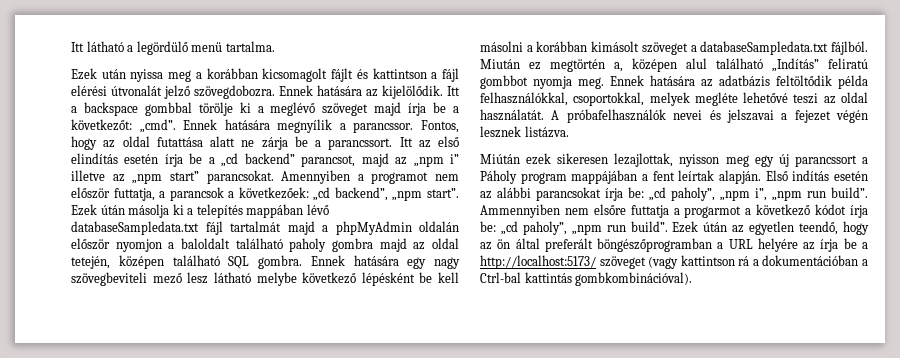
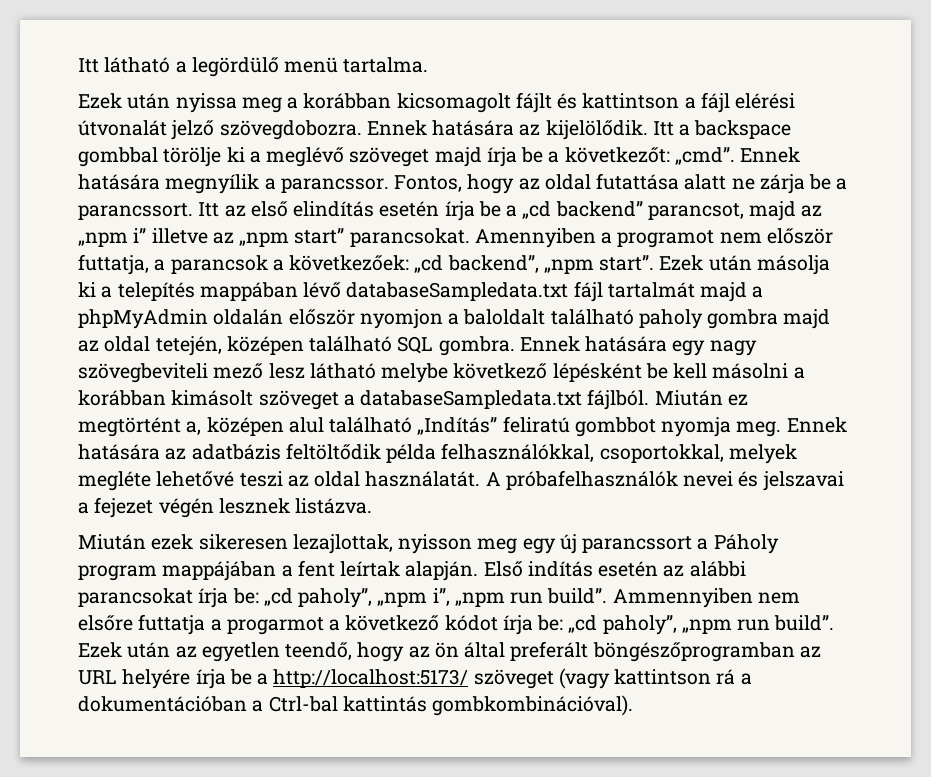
[100,205,125,215] útán -> [708,255,752,271] után
[550,59,605,72] megtörtén -> [78,417,181,437] megtörtént
[480,154,520,164] Miútán -> [78,534,146,550] Miután
[703,222,728,232] útán -> [127,642,171,658] után
[717,242,724,249] a -> [799,646,821,658] az
[803,242,816,250] az -> (191, 679) none

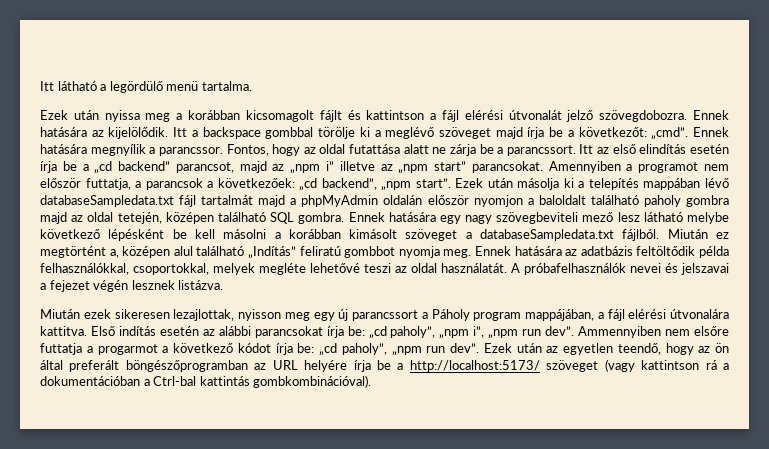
[162,560,479,581] mappájában a fent leírtak alapján. -> [525,309,729,321] [40,326,87,336] mappájában, a fájl elérési útvonalára kattitva.
[547,588,608,604] build”. -> [545,326,575,336] dev”.
[774,615,835,631] build”. -> [450,343,479,353] dev”.

